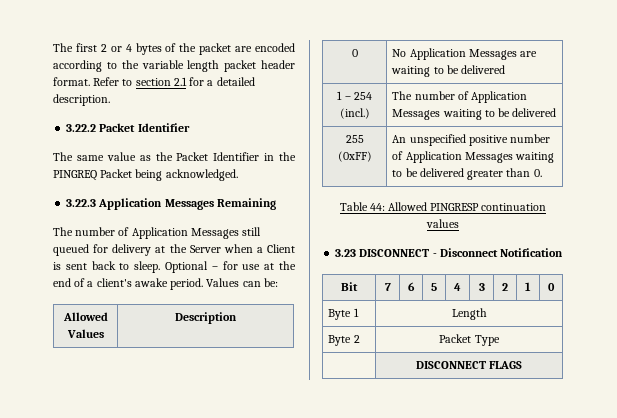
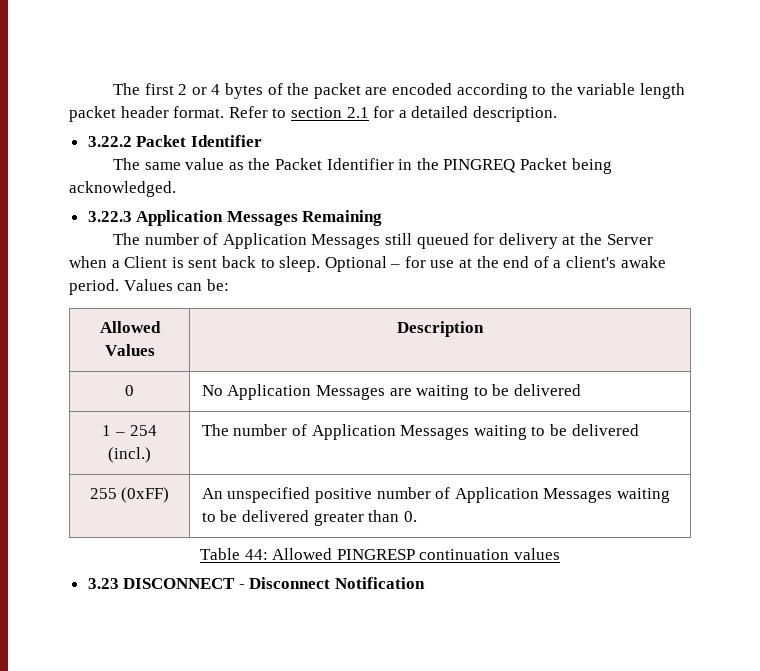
[341,282,358,291] [384,283,391,291] [408,282,415,291] [431,283,437,291] [454,283,461,291] [478,283,485,291] [502,283,508,291] [525,282,531,291] [548,283,555,291] [328,308,359,320] [451,308,487,320] [328,335,360,346] [439,334,500,346] [415,361,523,369] // Bit | 7 | 6 | 5 | 4 | 3 | 2 | 1 | 0 // Byte 1 | Length // Byte 2 | Packet Type // | DISCONNECT FLAGS -> (426, 583) none

